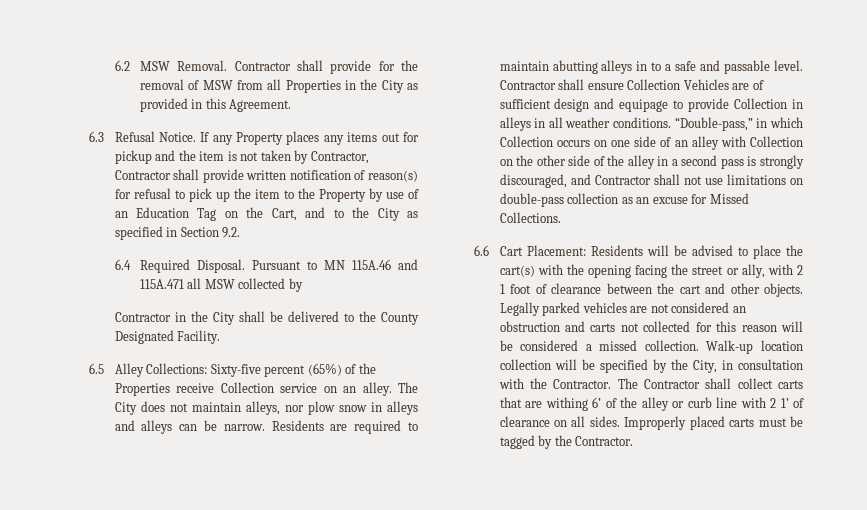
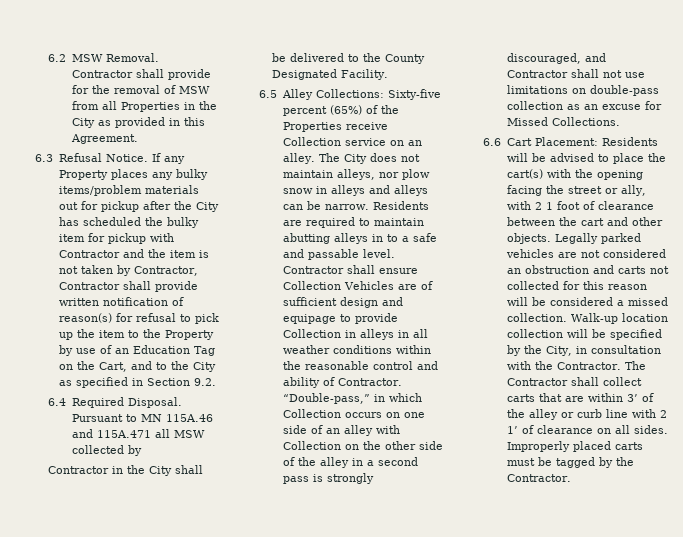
[347,132,420,142] [114,150,152,164] items out for pickup -> [175,169,208,180] [58,185,199,196] [58,201,219,212] [58,217,199,228] [58,233,174,244] [58,250,120,258] bulky items/problem materials out for pickup after the City has scheduled the bulky item for pickup with Contractor
[613,117,672,128] conditions. -> [332,345,431,354] [282,361,438,370] [282,377,402,388] conditions within the reasonable control and ability of Contractor.
[545,397,602,411] withing 6’ -> [587,393,638,402] within 3’

